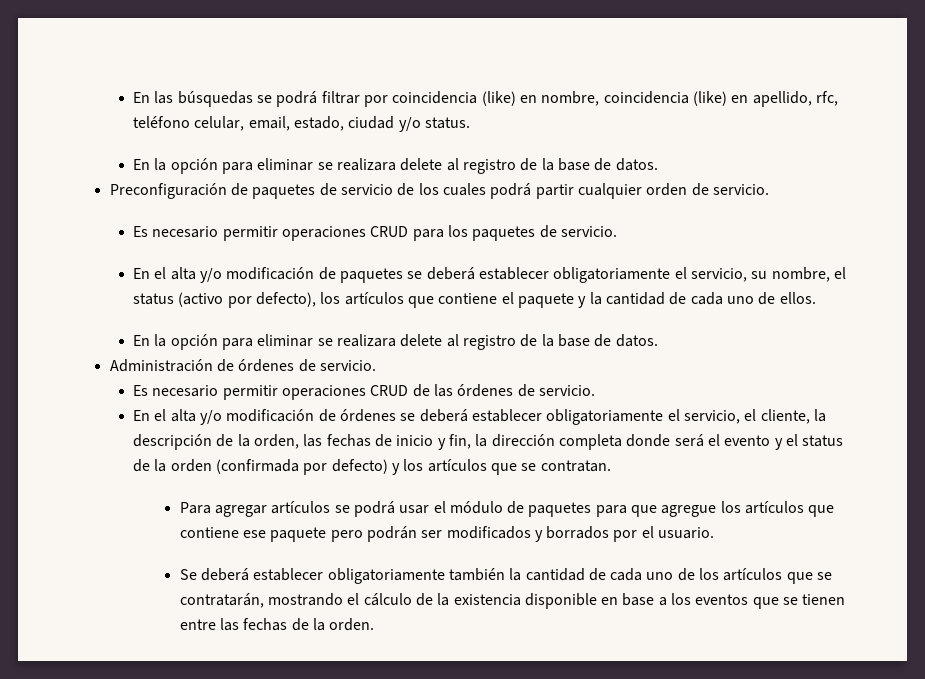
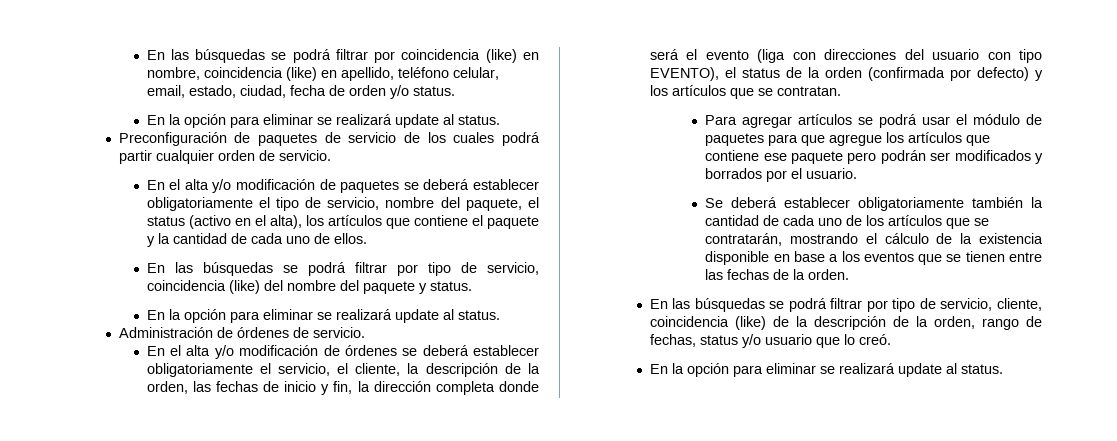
[815,91,838,106] rfc, -> (394, 74) none
[348,116,395,129] ciudad -> [239,85,386,98] ciudad, fecha de orden
[337,158,658,174] realizara delete al registro de la base de datos. -> [335,114,500,128] realizará update al status.
[133,225,617,241] // Es necesario permitir operaciones CRUD para los paquetes de servicio. -> (331, 155) none
[690,267,846,282] [133,292,317,308] servicio, su nombre, el status (activo por defecto), -> [275,197,539,211] [146,215,302,229] tipo de servicio, nombre del paquete, el status (activo en el alta),
[133,334,658,350] // En la opción para eliminar se realizara delete al registro de la base de datos. -> [146,262,539,276] [146,280,472,294] [146,309,500,323] // En las búsquedas se podrá filtrar por tipo de servicio, coincidencia (like) del nombre del paquete y status. // En la opción para eliminar se realizará update al status.
[133,384,595,400] // Es necesario permitir operaciones CRUD de las órdenes de servicio. -> (365, 332) none
[774,438,783,450] y -> [757,49,1042,63] [649,67,719,81] (liga con direcciones del usuario con tipo EVENTO),
(375, 624) none -> [649,298,1042,312] [649,316,1042,330] [649,334,891,348] [649,363,1003,377] // En las búsquedas se podrá filtrar por tipo de servicio, cliente, coincidencia (like) de la descripción de la orden, rango de fechas, status y/o usuario que lo creó. // En la opción para eliminar se realizará update al status.

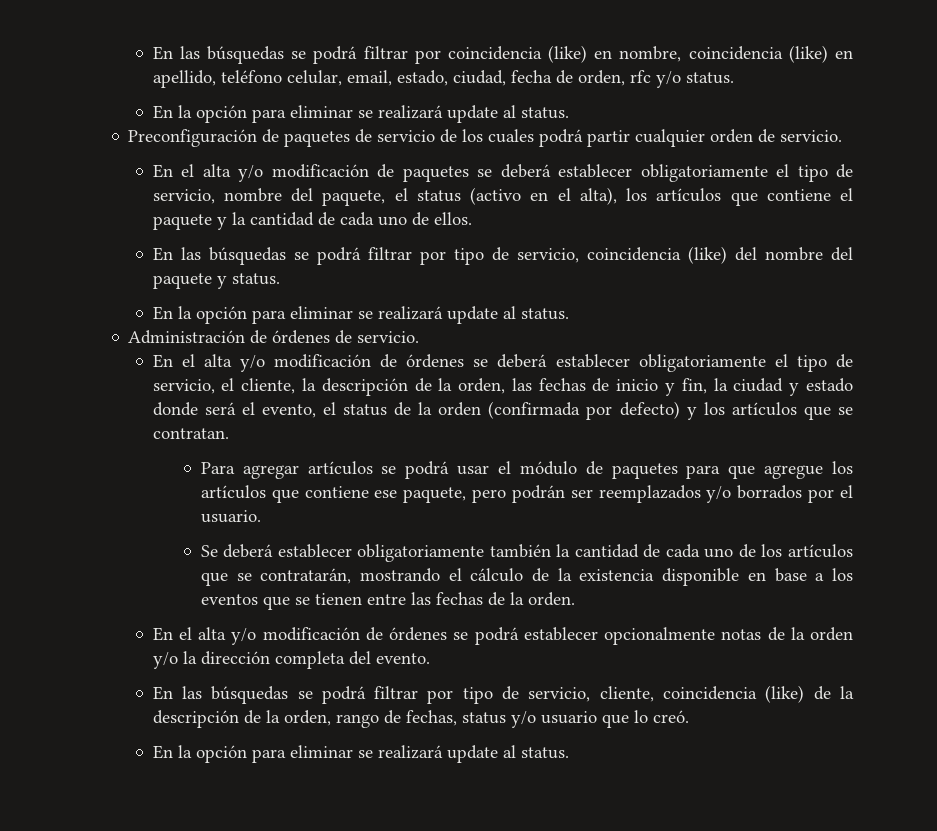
[348,85,386,96] orden -> [577,70,651,86] orden, rfc
(271, 368) none -> [796,354,854,372] tipo de
[373,381,539,395] [649,49,1042,63] [649,67,719,81] dirección completa donde será el evento (liga con direcciones del usuario con tipo EVENTO), -> [733,378,854,396] [152,402,316,418] ciudad y estado donde será el evento,
[791,151,844,164] paquete -> [403,487,467,503] paquete,
[954,150,1043,164] modificados y -> [598,485,732,503] reemplazados y/o
(850, 274) none -> [152,627,854,645] [152,651,430,669] // En el alta y/o modificación de órdenes se podrá establecer opcionalmente notas de la orden y/o la dirección completa del evento.

